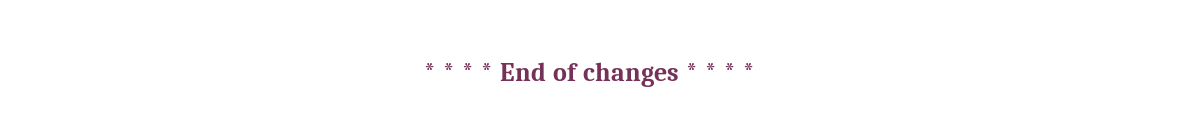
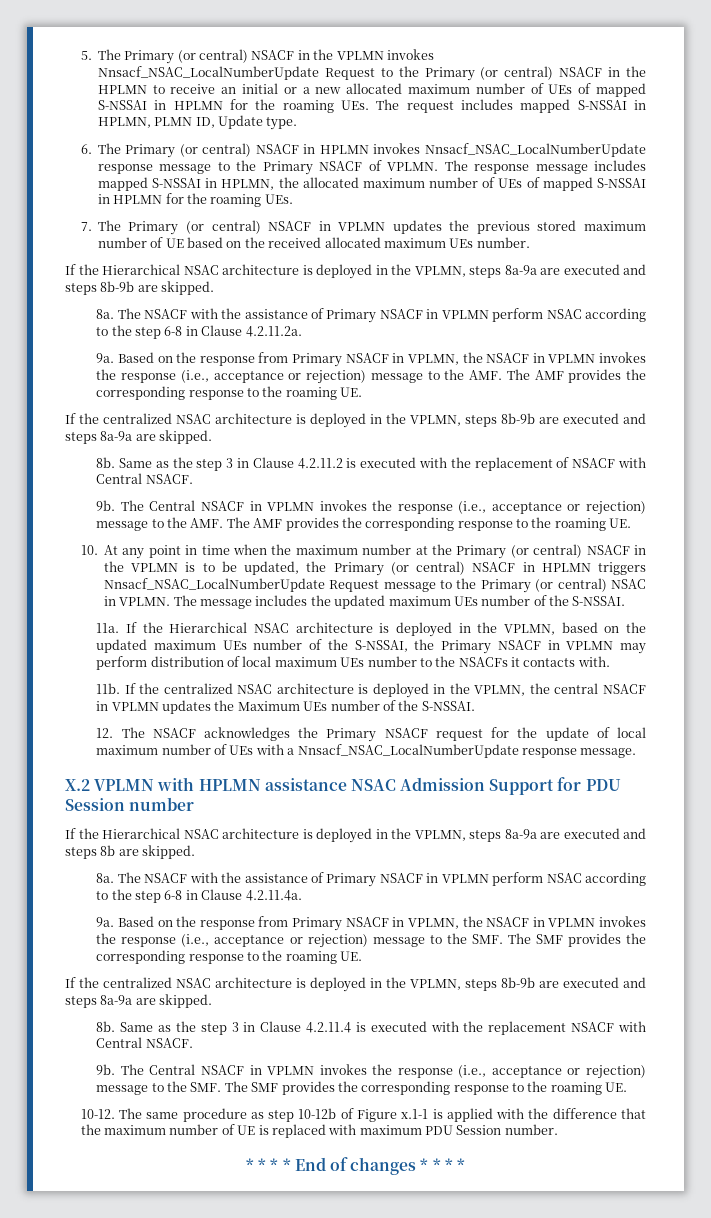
(423, 72) none -> [80,49,434,64] [97,66,647,81] [97,83,646,97] [97,99,646,113] [97,115,298,130] [80,143,646,158] [97,160,646,175] [97,177,647,191] [97,193,293,207] [80,220,647,235] [97,237,530,248] [65,264,646,279] [65,281,215,295] [96,308,647,323] [96,325,302,339] [96,352,647,367] [96,369,646,384] [96,386,363,400] [65,413,646,428] [65,430,213,444] [96,457,647,471] [96,473,193,484] [96,500,646,515] [96,517,632,531] [80,544,646,559] [103,561,647,576] [103,578,647,593] [103,595,626,609] [96,622,646,637] [96,639,647,654] [96,656,610,670] [96,683,647,698] [96,700,475,714] [96,727,647,742] [96,744,637,758] [65,777,621,795] [65,797,195,811] [65,828,646,843] [65,845,196,859] [96,872,647,887] [96,889,302,903] [96,916,647,931] [96,933,646,948] [96,950,363,964] [65,977,646,992] [65,994,213,1008] [96,1021,646,1035] [96,1037,193,1048] [96,1064,646,1079] [96,1081,628,1095] [80,1108,646,1122] [80,1124,558,1138] 5. The Primary (or central) NSACF in the VPLMN invokes Nnsacf_NSAC_LocalNumberUpdate Request to the Primary (or central) NSACF in the HPLMN to receive an initial or a new allocated maximum number of UEs of mapped S-NSSAI in HPLMN for the roaming UEs. The request includes mapped S-NSSAI in HPLMN, PLMN ID, Update type. // 6. The Primary (or central) NSACF in HPLMN invokes Nnsacf_NSAC_LocalNumberUpdate response message to the Primary NSACF of VPLMN. The response message includes mapped S-NSSAI in HPLMN, the allocated maximum number of UEs of mapped S-NSSAI in HPLMN for the roaming UEs. // 7. The Primary (or central) NSACF in VPLMN updates the previous stored maximum number of UE based on the received allocated maximum UEs number. // If the Hierarchical NSAC architecture is deployed in the VPLMN, steps 8a-9a are executed and steps 8b-9b are skipped. // 8a. The NSACF with the assistance of Primary NSACF in VPLMN perform NSAC according to the step 6-8 in Clause 4.2.11.2a. // 9a. Based on the response from Primary NSACF in VPLMN, the NSACF in VPLMN invokes the response (i.e., acceptance or rejection) message to the AMF. The AMF provides the corresponding response to the roaming UE. // If the centralized NSAC architecture is deployed in the VPLMN, steps 8b-9b are executed and steps 8a-9a are skipped. // 8b. Same as the step 3 in Clause 4.2.11.2 is executed with the replacement of NSACF with Central NSACF. // 9b. The Central NSACF in VPLMN invokes the response (i.e., acceptance or rejection) message to the AMF. The AMF provides the corresponding response to the roaming UE. // 10. At any point in time when the maximum number at the Primary (or central) NSACF in the VPLMN is to be updated, the Primary (or central) NSACF in HPLMN triggers Nnsacf_NSAC_LocalNumberUpdate Request message to the Primary (or central) NSAC in VPLMN. The message includes the updated maximum UEs number of the S-NSSAI. // 11a. If the Hierarchical NSAC architecture is deployed in the VPLMN, based on the updated maximum UEs number of the S-NSSAI, the Primary NSACF in VPLMN may perform distribution of local maximum UEs number to the NSACFs it contacts with. // 11b. If the centralized NSAC architecture is deployed in the VPLMN, the central NSACF in VPLMN updates the Maximum UEs number of the S-NSSAI. // 12. The NSACF acknowledges the Primary NSACF request for the update of local maximum number of UEs with a Nnsacf_NSAC_LocalNumberUpdate response message. // X.2 VPLMN with HPLMN assistance NSAC Admission Support for PDU Session number // If the Hierarchical NSAC architecture is deployed in the VPLMN, steps 8a-9a are executed and steps 8b are skipped. // 8a. The NSACF with the assistance of Primary NSACF in VPLMN perform NSAC according to the step 6-8 in Clause 4.2.11.4a. // 9a. Based on the response from Primary NSACF in VPLMN, the NSACF in VPLMN invokes the response (i.e., acceptance or rejection) message to the SMF. The SMF provides the corresponding response to the roaming UE. // If the centralized NSAC architecture is deployed in the VPLMN, steps 8b-9b are executed and steps 8a-9a are skipped. // 8b. Same as the step 3 in Clause 4.2.11.4 is executed with the replacement NSACF with Central NSACF. // 9b. The Central NSACF in VPLMN invokes the response (i.e., acceptance or rejection) message to the SMF. The SMF provides the corresponding response to the roaming UE. // 10-12. The same procedure as step 10-12b of Figure x.1-1 is applied with the difference that the maximum number of UE is replaced with maximum PDU Session number. //

